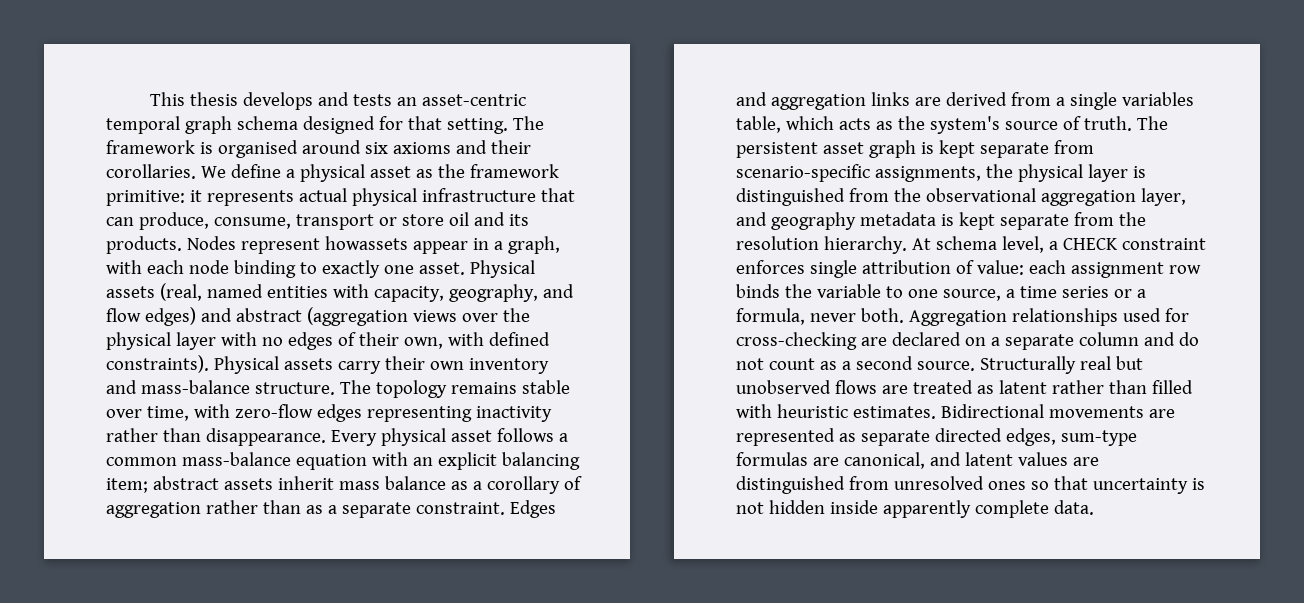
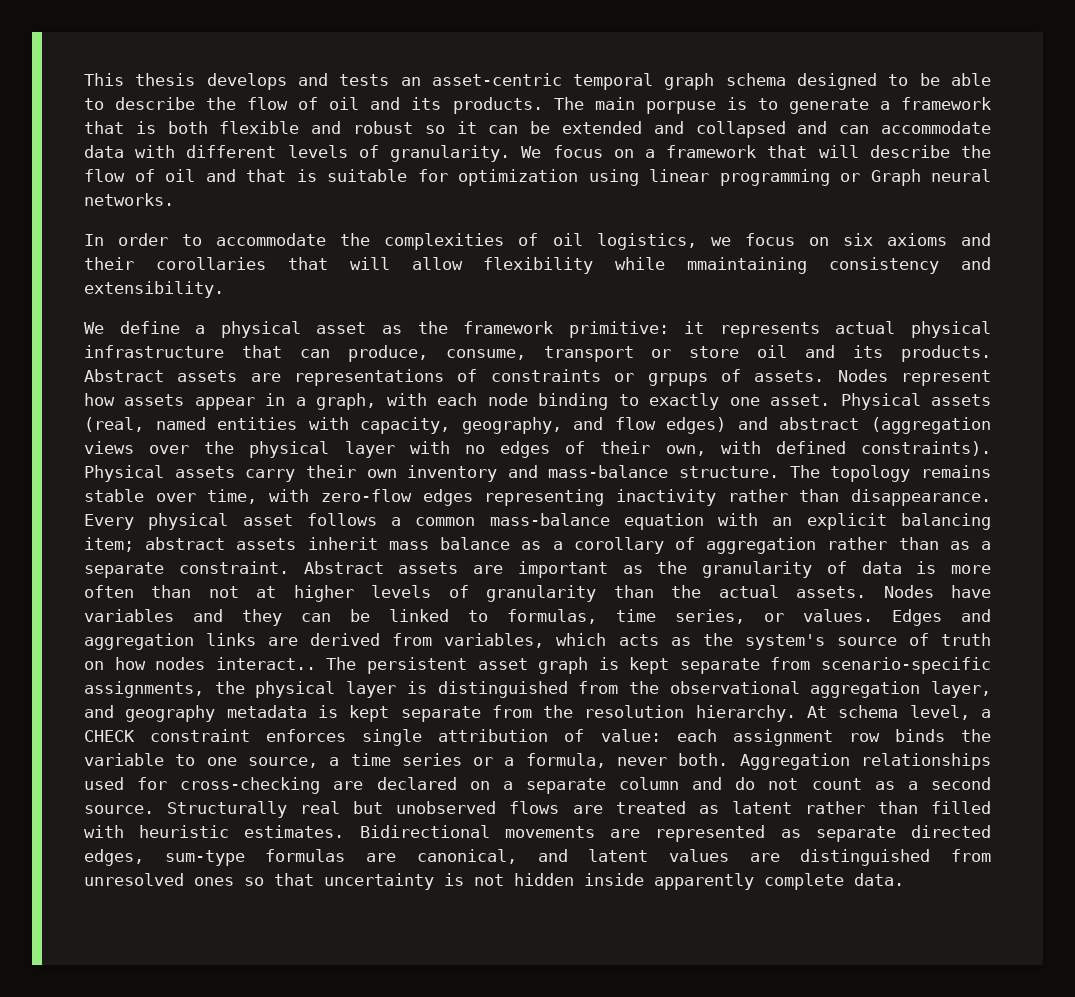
[378,116,544,134] [106,140,531,158] [106,164,196,179] for that setting. The framework is organised around six axioms and their corollaries. -> [888,73,991,86] [84,97,991,114] [84,121,991,138] [84,145,991,162] [84,169,991,186] [84,193,174,206] [84,233,991,250] [84,257,992,274] [84,281,224,298] to be able to describe the flow of oil and its products. The main porpuse is to generate a framework that is both flexible and robust so it can be extended and collapsed and can accommodate data with different levels of granularity. We focus on a framework that will describe the flow of oil and that is suitable for optimization using linear programming or Graph neural networks. // In order to accommodate the complexities of oil logistics, we focus on six axioms and their corollaries that will allow flexibility while mmaintaining consistency and extensibility. //
[186,236,408,254] Nodes represent howassets -> [84,369,992,386] [84,393,185,406] Abstract assets are representations of constraints or grpups of assets. Nodes represent how assets
(505, 508) none -> [303,561,991,578] [84,585,991,602] [84,609,873,626] Abstract assets are important as the granularity of data is more often than not at higher levels of granularity than the actual assets. Nodes have variables and they can be linked to formulas, time series, or values.
[1055,92,1194,110] [736,116,781,133] a single variables table, -> [444,633,545,648] variables,
[1083,116,1132,131] truth. -> [941,633,992,646] [84,657,316,670] truth on how nodes interact..

